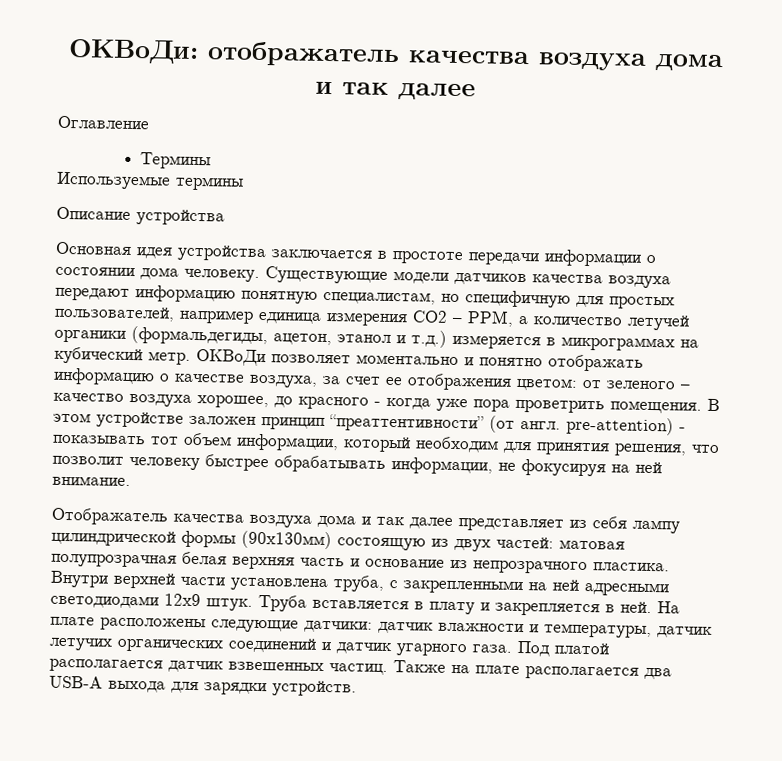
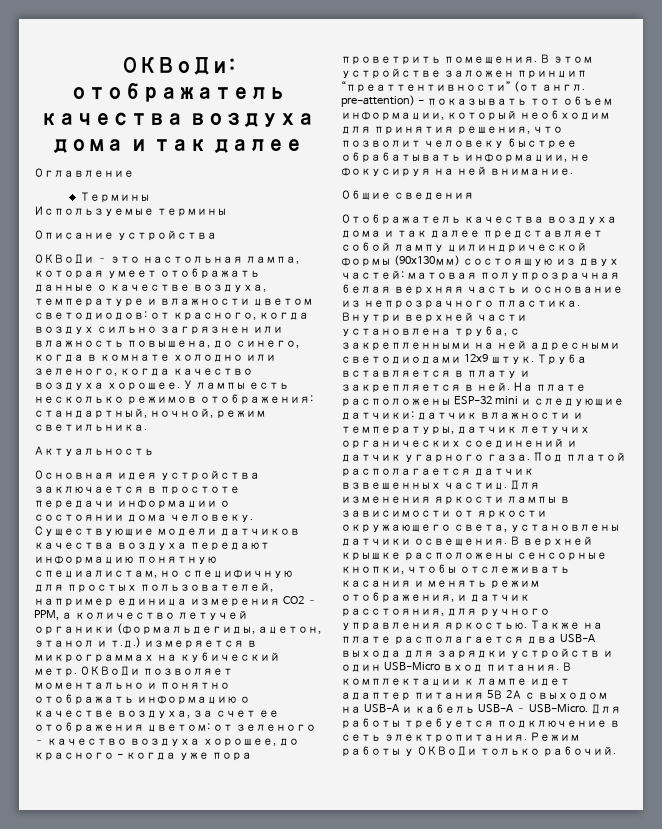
(225, 217) none -> [34,254,299,264] [34,268,260,279] [34,284,266,292] [34,298,313,307] [34,311,309,321] [34,326,283,335] [34,340,299,348] [34,354,276,362] [34,368,253,376] [34,380,289,391] [34,394,313,405] [34,408,266,419] [34,424,147,431] [34,446,154,456] // ОКВоДи – это настольная лампа, которая умеет отображать данные о качестве воздуха, температуре и влажности цветом светодиодов: от красного, когда воздух сильно загрязнен или влажность повышена, до синего, когда в комнате холодно или зеленого, когда качество воздуха хорошее. У лампы есть несколько режимов отображения: стандартный, ночной, режим светильника. // Актуальность
(131, 481) none -> [341,190,474,200] // Общие сведения
[569,516,627,529] из себя -> [341,242,391,251] собой
(206, 624) none -> [453,396,531,405] ESP-32 mini и
(388, 669) none -> [509,480,540,490] [341,496,570,505] [341,510,547,519] [341,524,620,533] [341,536,593,547] [341,552,607,561] [341,564,570,574] [341,580,540,589] [341,592,530,603] [341,608,550,617] [341,622,527,631] Для изменения яркости лампы в зависимости от яркости окружающего света, установлены датчики освещения. В верхней крышке расположены сенсорные кнопки, чтобы отслеживать касания и менять режим отображения, и датчик расстояния, для ручного управления яркостью.
[272,680,357,697] устройств. -> [509,648,613,659] [341,662,572,672] [341,678,570,686] [341,690,608,701] [341,704,621,714] [341,718,620,729] [341,732,580,743] [341,746,616,757] устройств и один USB-Micro вход питания. В комплектации к лампе идет адаптер питания 5В 2А с выходом на USB-A и кабель USB-A – USB-Micro. Для работы требуется подключение в сеть электропитания. Режим работы у ОКВоДи только рабочий.

